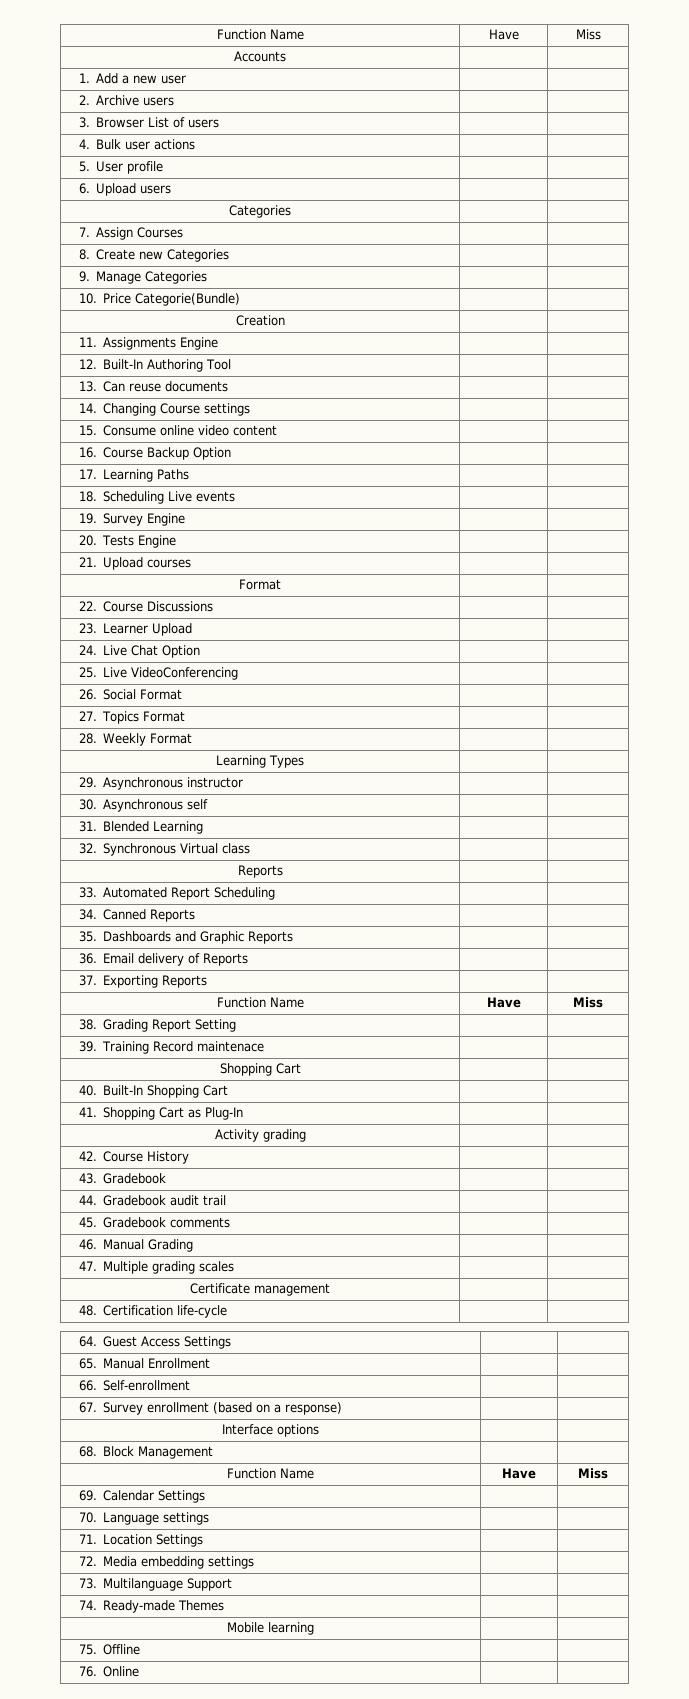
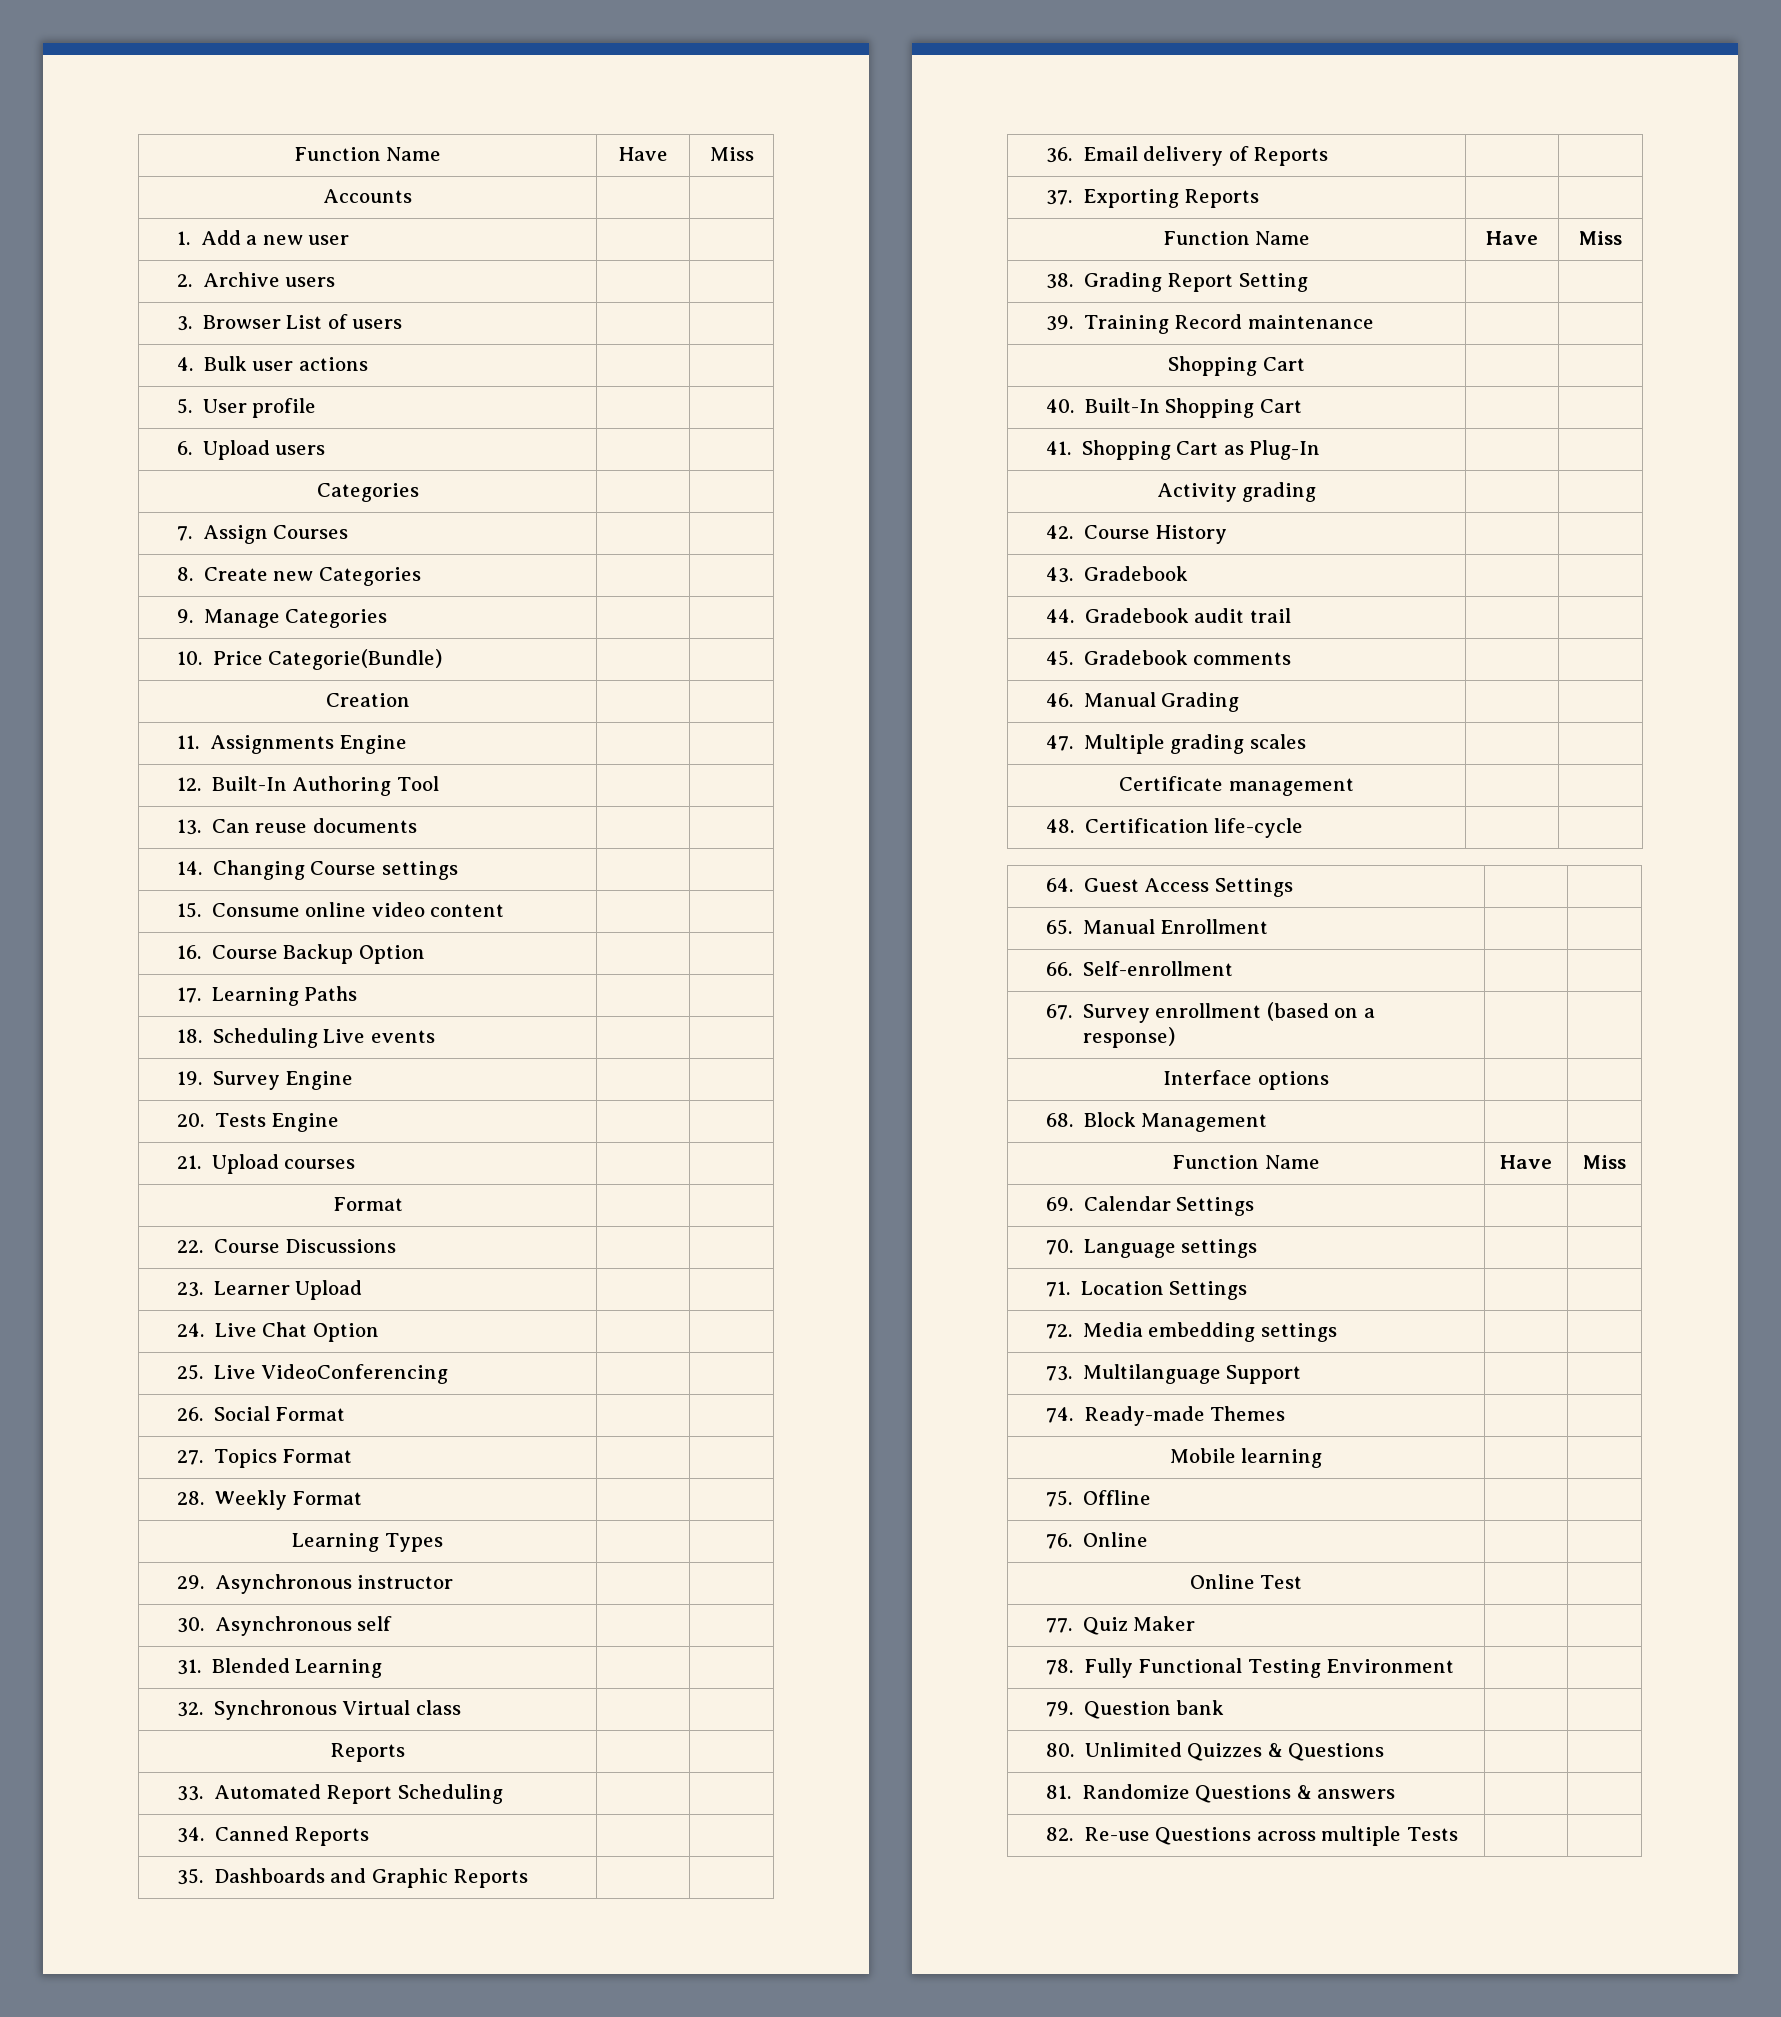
[197,1041,265,1052] maintenace -> [1247,315,1374,329] maintenance
(140, 1671) none -> [1189,1574,1303,1589] [1046,1616,1196,1635] [1046,1658,1455,1678] [1046,1700,1225,1719] [1046,1742,1385,1761] [1046,1784,1396,1803] [1046,1826,1458,1846] // Online Test | | // 77. Quiz Maker | | // 78. Fully Functional Testing Environment | | // 79. Question bank | | // 80. Unlimited Quizzes & Questions | | // 81. Randomize Questions & answers | | // 82. Re-use Questions across multiple Tests | |

